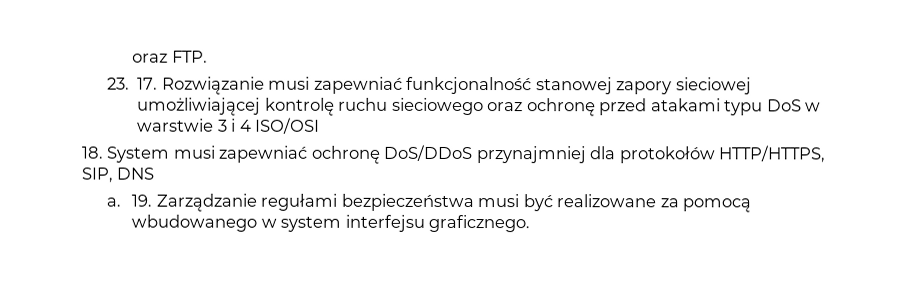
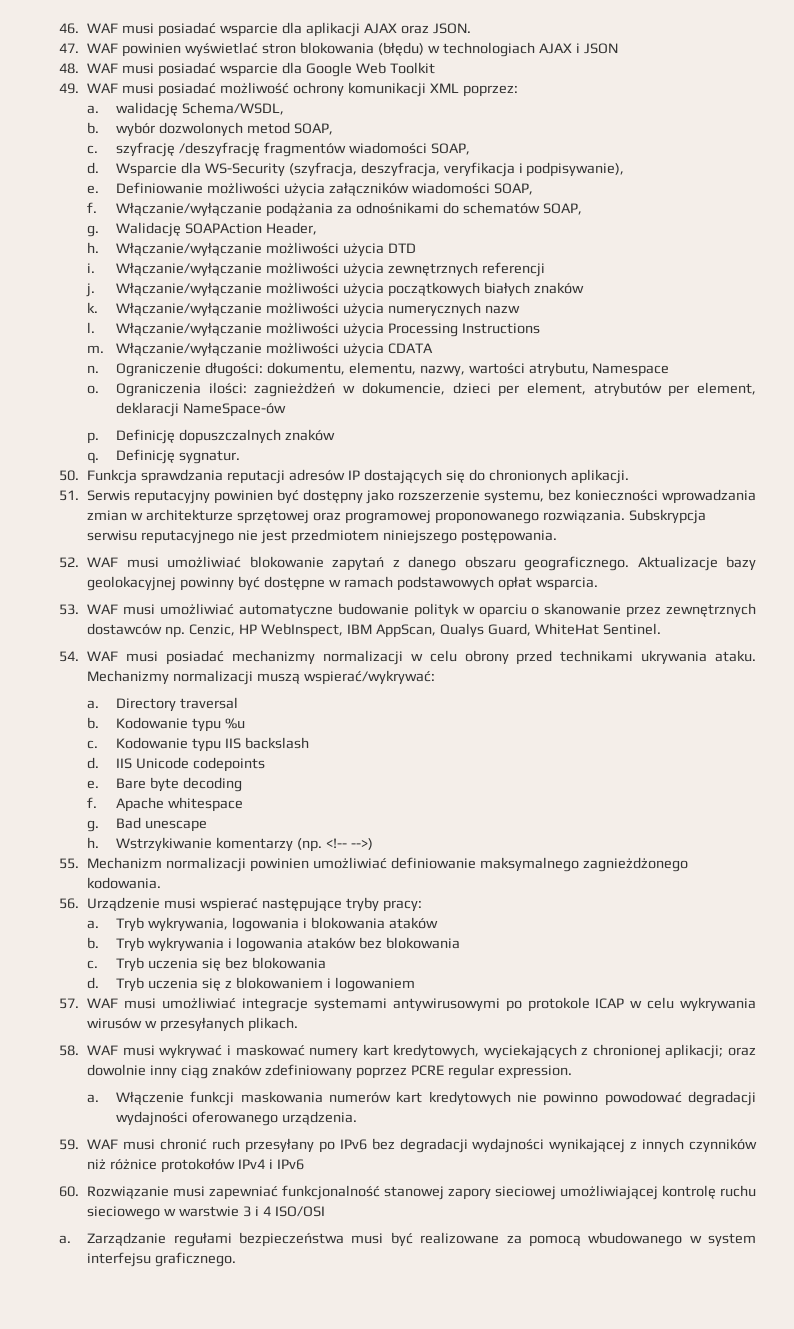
[132,50,208,63] [107,77,159,90] oraz FTP. // 23. 17. -> [58,22,471,37] [58,42,618,57] [58,62,435,77] [58,82,518,97] [87,102,284,117] [87,122,333,137] [87,142,470,157] [87,162,625,177] [87,182,533,197] [87,202,582,217] [87,222,317,237] [87,242,416,257] [87,262,545,277] [86,282,584,297] [87,302,520,317] [87,322,540,337] [87,342,433,357] [87,362,670,377] [87,382,757,397] [116,402,286,417] [87,429,335,444] [87,449,240,464] [58,469,629,484] [58,489,757,504] [87,509,706,524] [87,529,557,544] [58,556,757,571] [87,576,598,591] [58,603,756,618] [87,623,661,638] [58,650,756,665] [87,670,436,685] [87,697,238,712] [87,717,245,732] [87,737,309,752] [87,757,265,772] [87,777,242,792] [87,797,243,812] [87,817,207,832] [87,837,373,852] [58,857,688,872] [87,877,162,889] [58,897,422,912] [87,917,438,932] [87,937,460,952] [87,957,326,972] [87,977,415,992] [58,997,756,1012] [87,1017,299,1032] [58,1044,757,1059] [87,1064,572,1079] [87,1091,756,1106] [116,1111,357,1126] [58,1138,757,1153] [87,1158,304,1173] [58,1186,79,1197] 46. WAF musi posiadać wsparcie dla aplikacji AJAX oraz JSON. // 47. WAF powinien wyświetlać stron blokowania (błędu) w technologiach AJAX i JSON // 48. WAF musi posiadać wsparcie dla Google Web Toolkit // 49. WAF musi posiadać możliwość ochrony komunikacji XML poprzez: // a. walidację Schema/WSDL, // b. wybór dozwolonych metod SOAP, // c. szyfrację /deszyfrację fragmentów wiadomości SOAP, // d. Wsparcie dla WS-Security (szyfracja, deszyfracja, veryfikacja i podpisywanie), // e. Definiowanie możliwości użycia załączników wiadomości SOAP, // f. Włączanie/wyłączanie podążania za odnośnikami do schematów SOAP, // g. Walidację SOAPAction Header, // h. Włączanie/wyłączanie możliwości użycia DTD // i. Włączanie/wyłączanie możliwości użycia zewnętrznych referencji // j. Włączanie/wyłączanie możliwości użycia początkowych białych znaków // k. Włączanie/wyłączanie możliwości użycia numerycznych nazw // l. Włączanie/wyłączanie możliwości użycia Processing Instructions // m. Włączanie/wyłączanie możliwości użycia CDATA // n. Ograniczenie długości: dokumentu, elementu, nazwy, wartości atrybutu, Namespace // o. Ograniczenia ilości: zagnieżdżeń w dokumencie, dzieci per element, atrybutów per element, deklaracji NameSpace-ów // p. Definicję dopuszczalnych znaków // q. Definicję sygnatur. // 50. Funkcja sprawdzania reputacji adresów IP dostających się do chronionych aplikacji. // 51. Serwis reputacyjny powinien być dostępny jako rozszerzenie systemu, bez konieczności wprowadzania zmian w architekturze sprzętowej oraz programowej proponowanego rozwiązania. Subskrypcja serwisu reputacyjnego nie jest przedmiotem niniejszego postępowania. // 52. WAF musi umożliwiać blokowanie zapytań z danego obszaru geograficznego. Aktualizacje bazy geolokacyjnej powinny być dostępne w ramach podstawowych opłat wsparcia. // 53. WAF musi umożliwiać automatyczne budowanie polityk w oparciu o skanowanie przez zewnętrznych dostawców np. Cenzic, HP WebInspect, IBM AppScan, Qualys Guard, WhiteHat Sentinel. // 54. WAF musi posiadać mechanizmy normalizacji w celu obrony przed technikami ukrywania ataku. Mechanizmy normalizacji muszą wspierać/wykrywać: // a. Directory traversal // b. Kodowanie typu %u // c. Kodowanie typu IIS backslash // d. IIS Unicode codepoints // e. Bare byte decoding // f. Apache whitespace // g. Bad unescape // h. Wstrzykiwanie komentarzy (np. <!-- -->) // 55. Mechanizm normalizacji powinien umożliwiać definiowanie maksymalnego zagnieżdżonego kodowania. // 56. Urządzenie musi wspierać następujące tryby pracy: // a. Tryb wykrywania, logowania i blokowania ataków // b. Tryb wykrywania i logowania ataków bez blokowania // c. Tryb uczenia się bez blokowania // d. Tryb uczenia się z blokowaniem i logowaniem // 57. WAF musi umożliwiać integracje systemami antywirusowymi po protokole ICAP w celu wykrywania wirusów w przesyłanych plikach. // 58. WAF musi wykrywać i maskować numery kart kredytowych, wyciekających z chronionej aplikacji; oraz dowolnie inny ciąg znaków zdefiniowany poprzez PCRE regular expression. // a. Włączenie funkcji maskowania numerów kart kredytowych nie powinno powodować degradacji wydajności oferowanego urządzenia. // 59. WAF musi chronić ruch przesyłany po IPv6 bez degradacji wydajności wynikającej z innych czynników niż różnice protokołów IPv4 i IPv6 // 60.
[487,98,802,117] oraz ochronę przed atakami typu DoS -> (161, 1213) none
[81,144,827,164] [81,167,155,183] [106,194,153,207] // 18. System musi zapewniać ochronę DoS/DDoS przynajmniej dla protokołów HTTP/HTTPS, SIP, DNS // a. 19. -> [58,1235,71,1244] // a.

